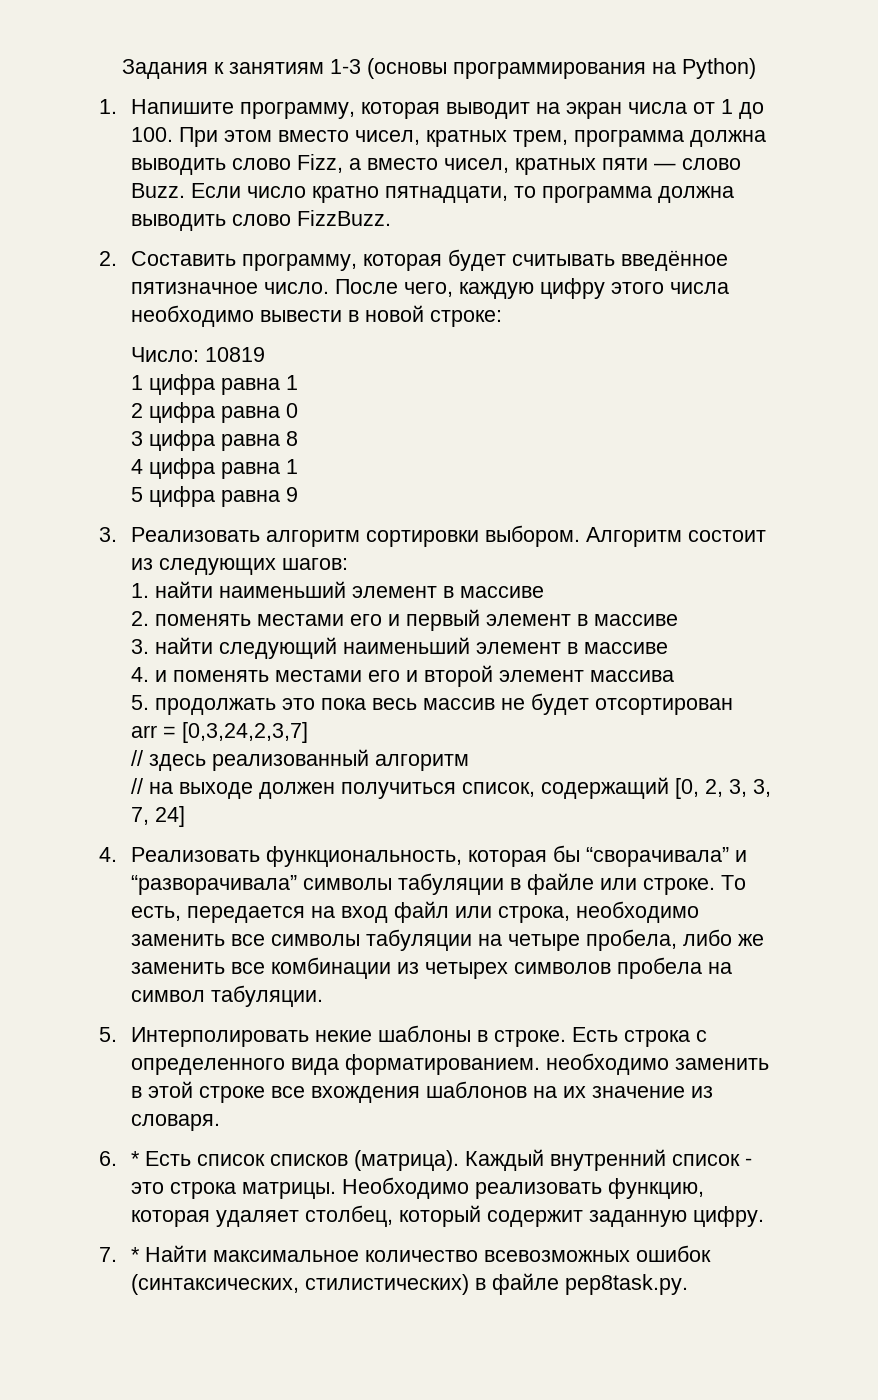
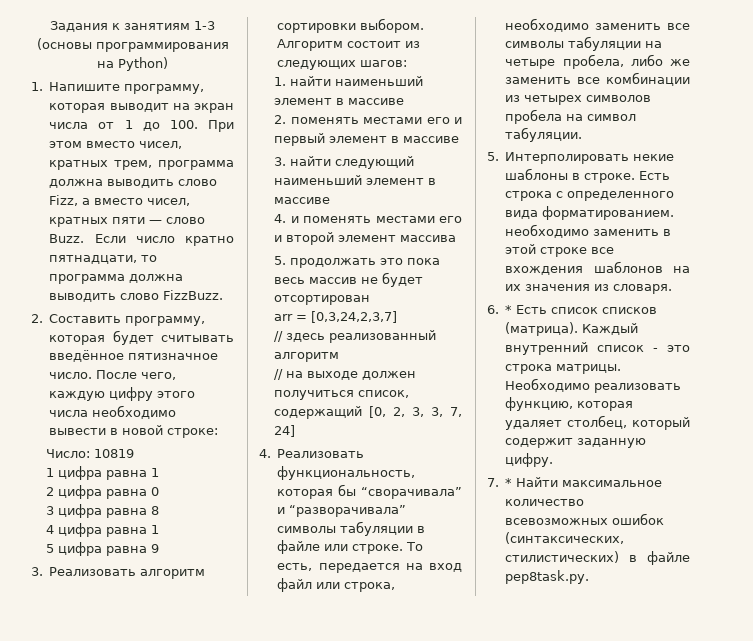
[591,1086,685,1098] значение -> [525,284,591,291] значения

